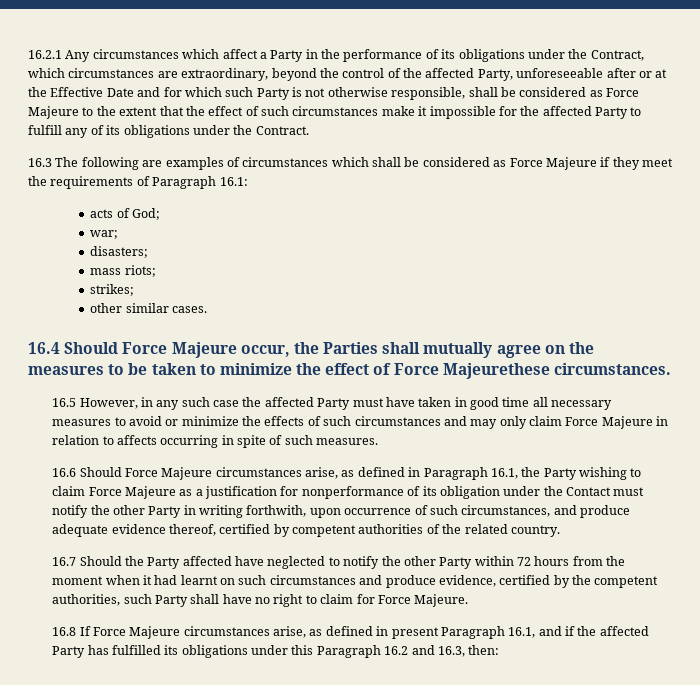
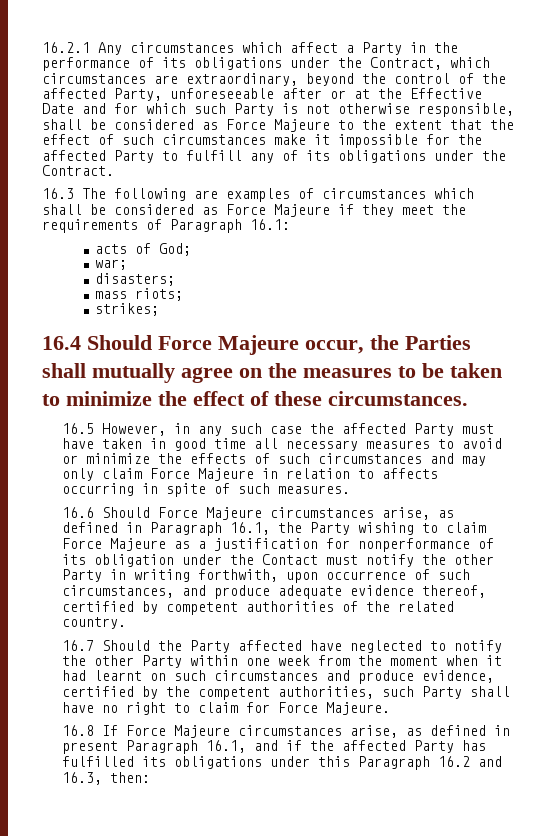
[90,303,207,313] // other similar cases. -> (159, 309) none
[393,363,550,379] Force Majeurethese -> [274,391,322,406] these
[517,556,570,566] 72 hours -> [246,655,311,666] one week

